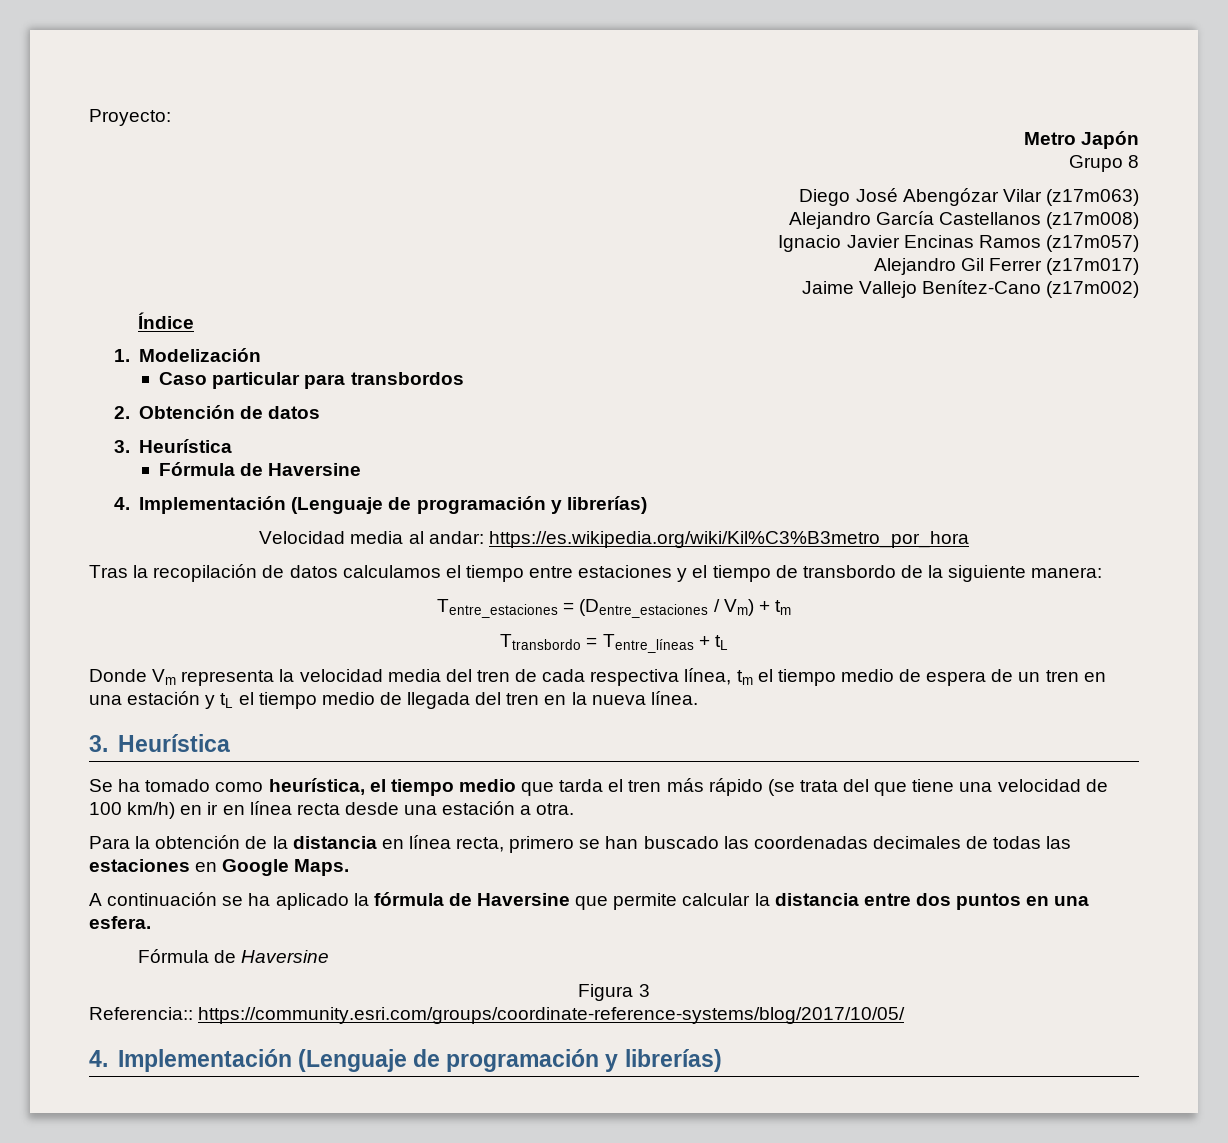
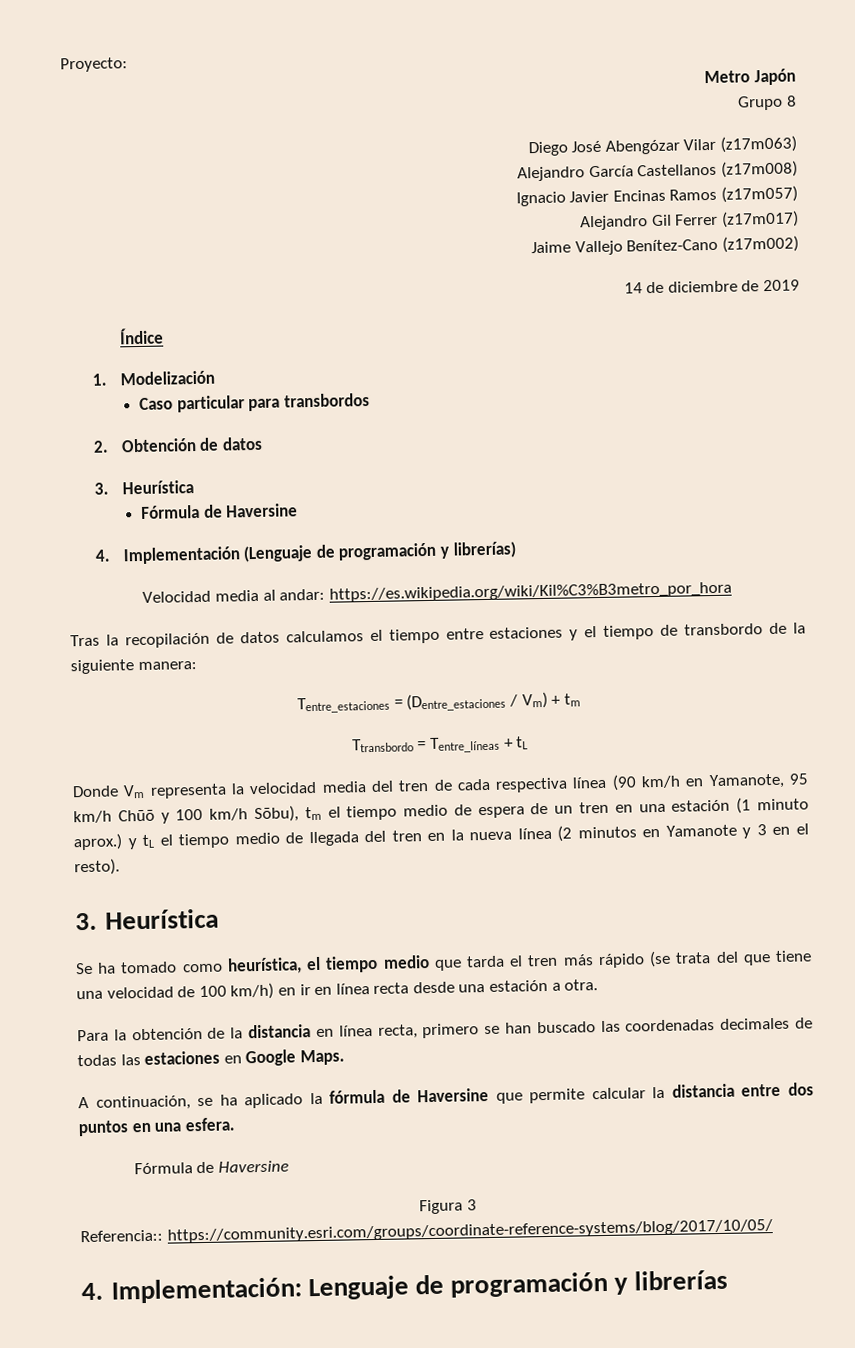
(1139, 289) none -> [623,279,801,294] // 14 de diciembre de 2019
[684,668,732,685] línea, -> [572,773,808,791] [73,805,299,824] línea (90 km/h en Yamanote, 95 km/h Chūō y 100 km/h Sōbu),
(201, 698) none -> [736,797,809,814] [73,833,123,851] (1 minuto aprox.)
[650,691,698,705] línea. -> [517,823,809,842] [74,858,120,876] línea (2 minutos en Yamanote y 3 en el resto).
[107,892,218,906] continuación -> [95,1095,191,1111] continuación,
[117,1049,722,1072] Implementación (Lenguaje de programación y librerías) -> [110,1269,729,1304] Implementación: Lenguaje de programación y librerías

